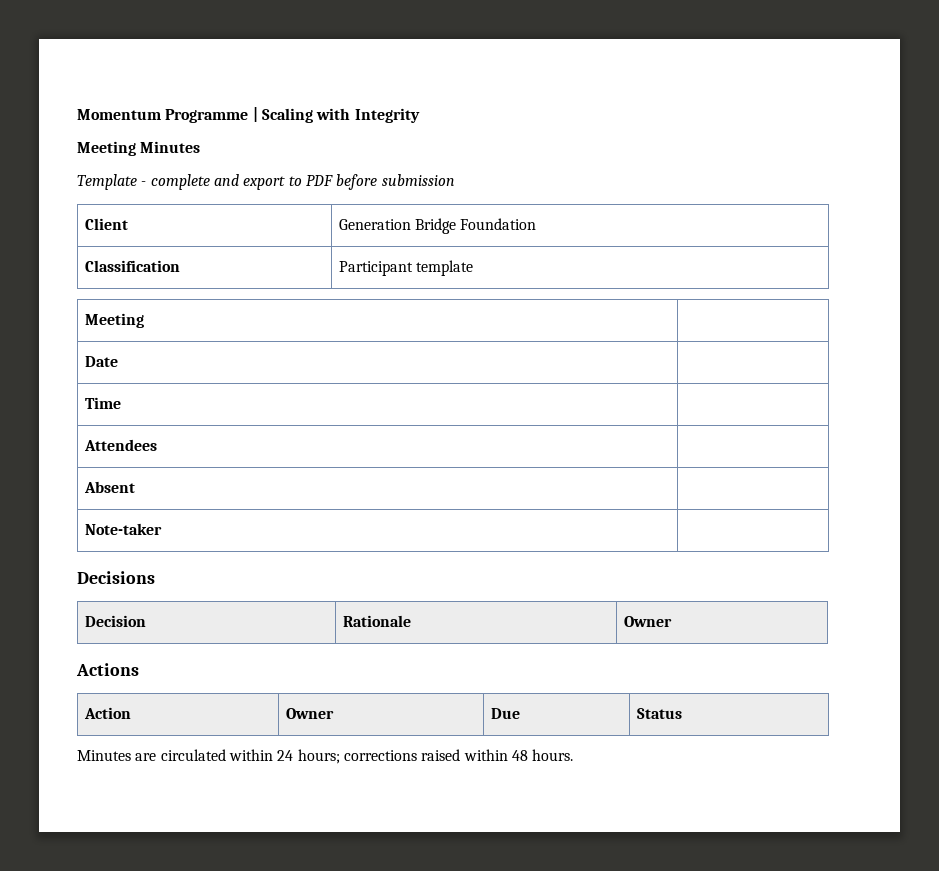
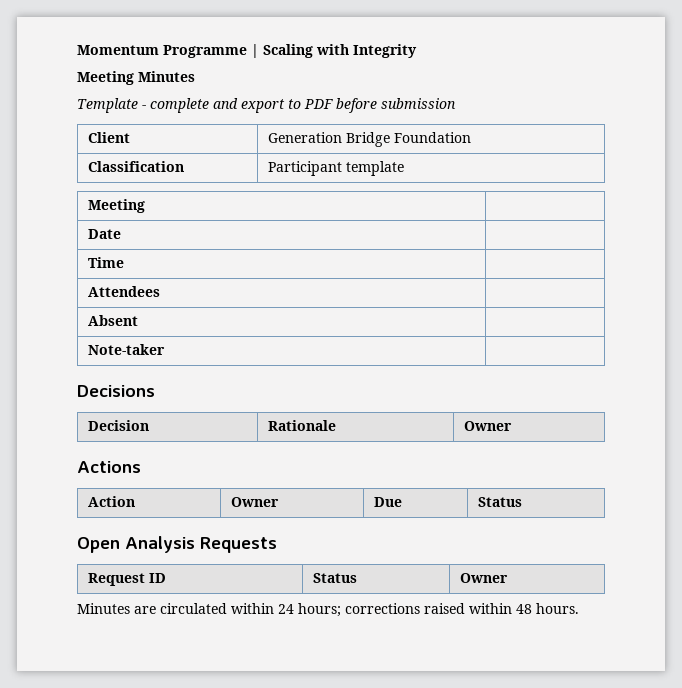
(682, 713) none -> [77,536,277,553] [87,573,166,586] [312,573,357,583] [459,573,508,583] // Open Analysis Requests // Request ID | Status | Owner

